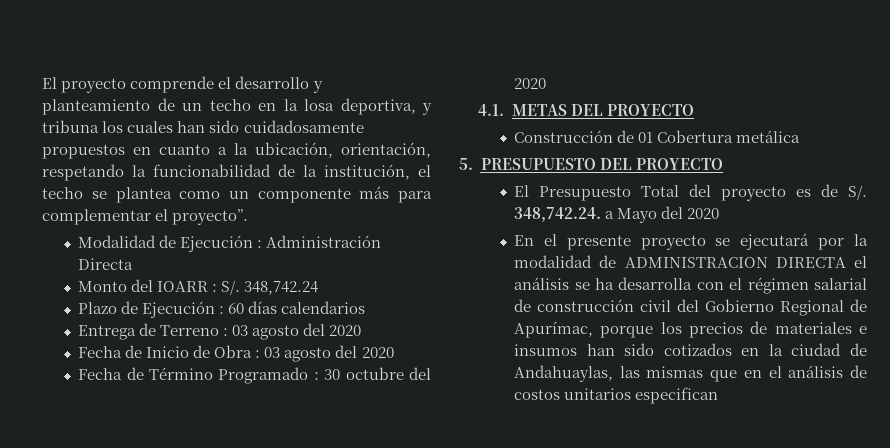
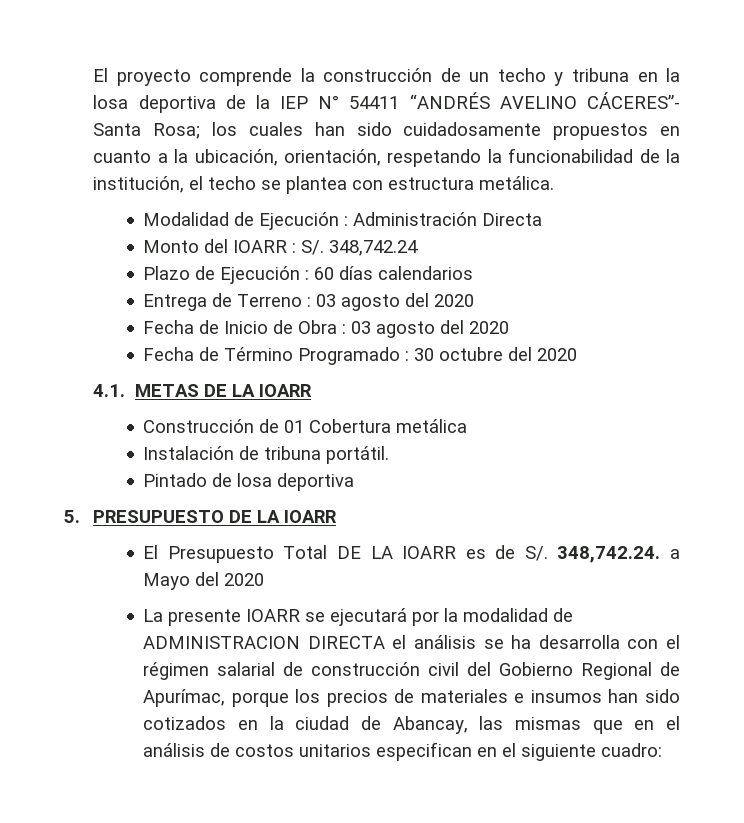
[218,76,323,93] [42,99,151,115] el desarrollo y planteamiento -> [300,68,433,82] la construcción
(251, 105) none -> [554,68,629,86] y tribuna
[340,98,433,115] [42,120,100,133] deportiva, y tribuna -> [138,92,680,113] [93,123,201,139] deportiva de la IEP N° 54411 “ANDRÉS AVELINO CÁCERES”- Santa Rosa;
[179,186,433,203] [42,209,249,225] como un componente más para complementar el proyecto”. -> [352,176,555,190] con estructura metálica.
[570,104,694,116] DEL PROYECTO -> [203,384,312,397] DE LA IOARR
(801, 136) none -> [143,446,390,464] [143,473,355,491] // Instalación de tribuna portátil. // Pintado de losa deportiva
[599,158,723,170] DEL PROYECTO -> [229,510,338,523] DE LA IOARR
[689,184,787,201] del proyecto -> [336,546,457,559] DE LA IOARR
[514,234,706,250] En el presente proyecto -> [143,609,301,626] La presente IOARR
[514,365,614,382] Andahuaylas, -> [392,716,468,734] Abancay,
(719, 395) none -> [477,743,663,761] en el siguiente cuadro:

